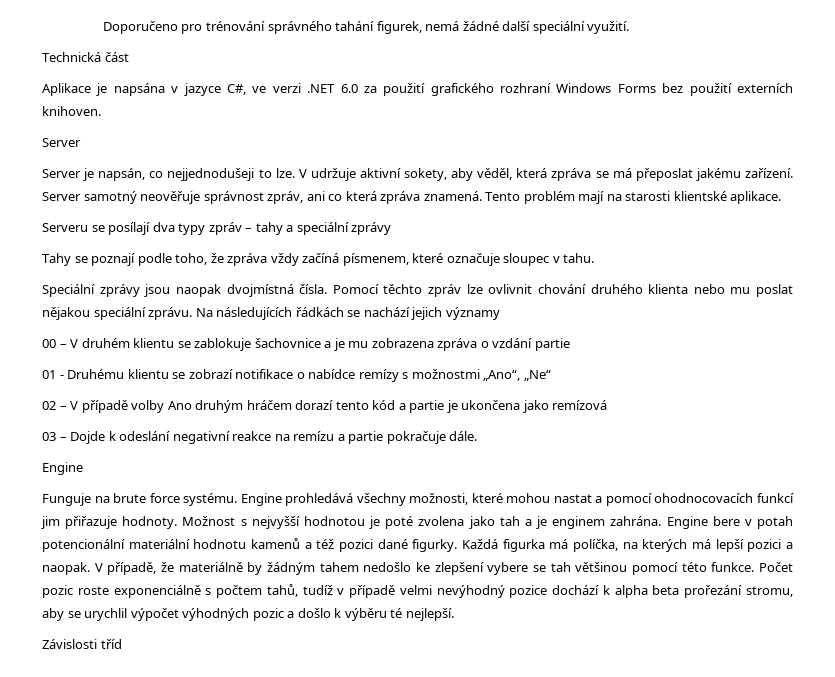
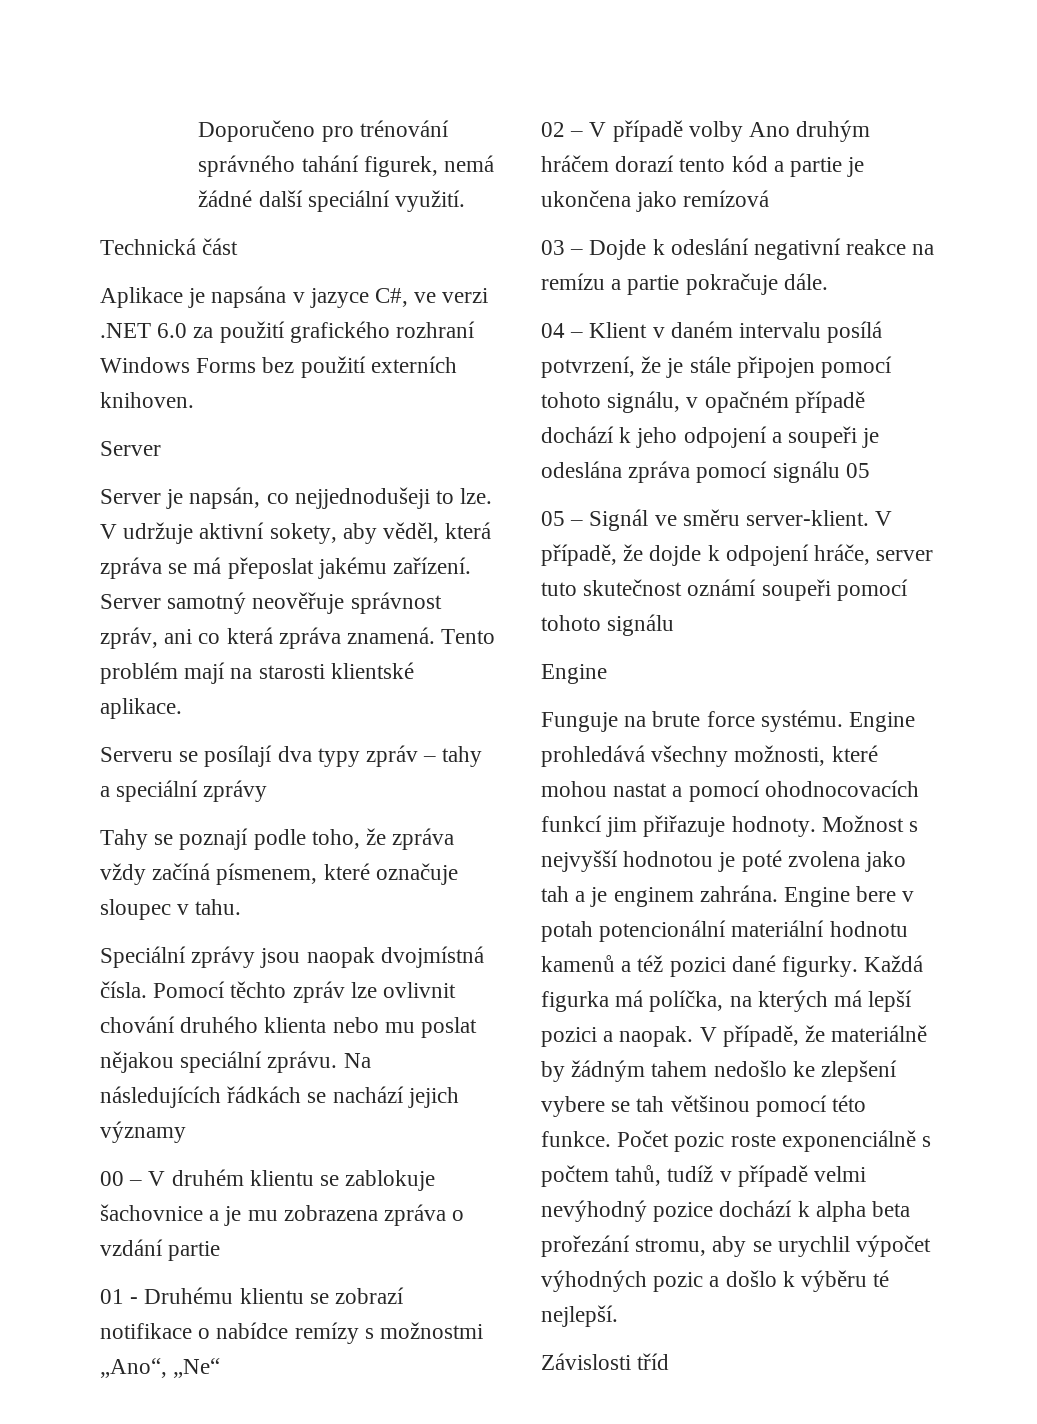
(478, 436) none -> [541,321,883,343] [541,356,893,378] [541,391,865,413] [541,426,880,448] [541,461,870,483] [541,509,893,531] [541,544,934,566] [541,579,908,601] [541,614,675,636] // 04 – Klient v daném intervalu posílá potvrzení, že je stále připojen pomocí tohoto signálu, v opačném případě dochází k jeho odpojení a soupeři je odeslána zpráva pomocí signálu 05 // 05 – Signál ve směru server-klient. V případě, že dojde k odpojení hráče, server tuto skutečnost oznámí soupeři pomocí tohoto signálu

